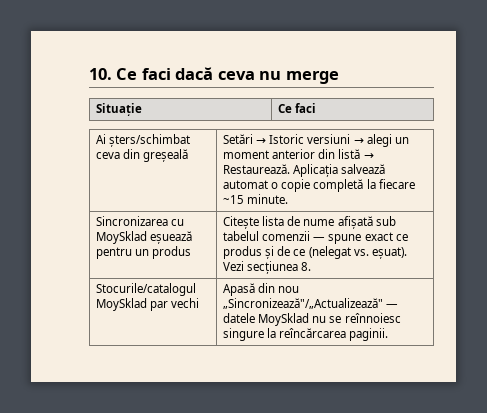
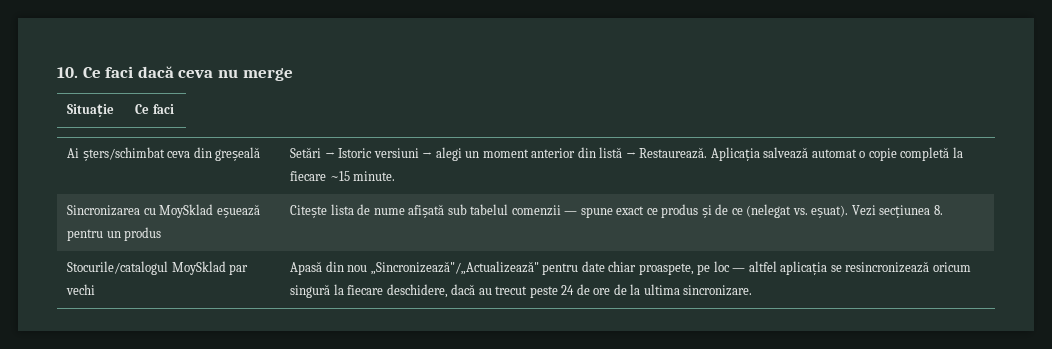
[386,304,399,308] [223,313,401,326] [223,328,389,341] — datele MoySklad nu se reînnoiesc singure la reîncărcarea paginii. -> [542,261,971,275] [290,284,753,298] pentru date chiar proaspete, pe loc — altfel aplicația se resincronizează oricum singură la fiecare deschidere, dacă au trecut peste 24 de ore de la ultima sincronizare.

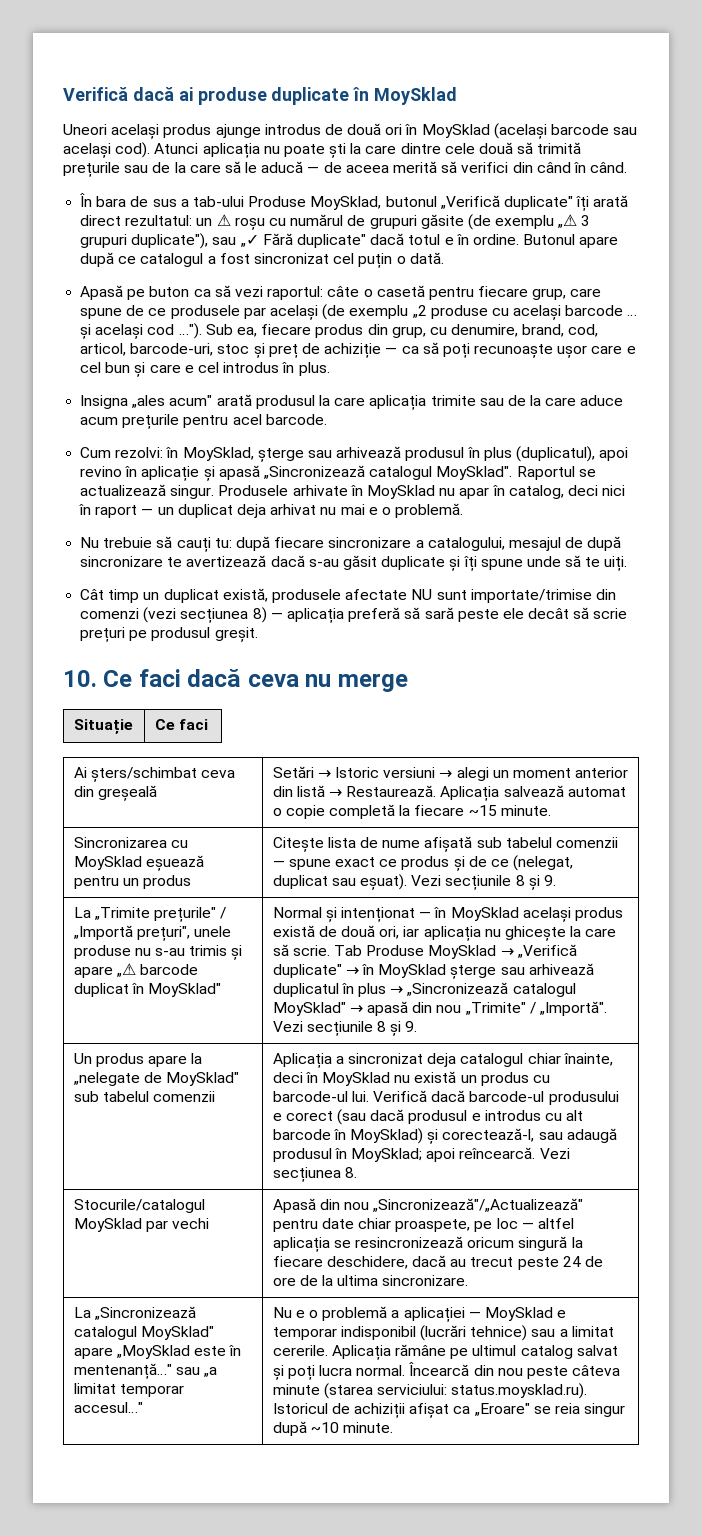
(57, 72) none -> [63,87,458,105] [63,123,638,139] [63,142,582,158] [63,161,628,177] [80,193,629,211] [80,214,591,230] [80,233,619,249] [80,252,444,268] [80,285,602,300] [80,304,638,320] [80,323,599,339] [80,342,636,358] [80,362,330,377] [80,394,624,410] [80,414,327,429] [80,446,629,462] [80,465,596,481] [80,484,626,499] [79,503,464,518] [80,536,622,552] [80,555,628,571] [80,588,616,603] [80,607,628,623] [80,627,258,642] Verifică dacă ai produse duplicate în MoySklad // Uneori același produs ajunge introdus de două ori în MoySklad (același barcode sau același cod). Atunci aplicația nu poate ști la care dintre cele două să trimită prețurile sau de la care să le aducă — de aceea merită să verifici din când în când. // În bara de sus a tab-ului Produse MoySklad, butonul „Verifică duplicate" îți arată direct rezultatul: un ⚠ roșu cu numărul de grupuri găsite (de exemplu „⚠ 3 grupuri duplicate"), sau „✓ Fără duplicate" dacă totul e în ordine. Butonul apare după ce catalogul a fost sincronizat cel puțin o dată. // Apasă pe buton ca să vezi raportul: câte o casetă pentru fiecare grup, care spune de ce produsele par același (de exemplu „2 produse cu același barcode … și același cod …"). Sub ea, fiecare produs din grup, cu denumire, brand, cod, articol, barcode-uri, stoc și preț de achiziție — ca să poți recunoaște ușor care e cel bun și care e cel introdus în plus. // Insigna „ales acum" arată produsul la care aplicația trimite sau de la care aduce acum prețurile pentru acel barcode. // Cum rezolvi: în MoySklad, șterge sau arhivează produsul în plus (duplicatul), apoi revino în aplicație și apasă „Sincronizează catalogul MoySklad". Raportul se actualizează singur. Produsele arhivate în MoySklad nu apar în catalog, deci nici în raport — un duplicat deja arhivat nu mai e o problemă. // Nu trebuie să cauți tu: după fiecare sincronizare a catalogului, mesajul de după sincronizare te avertizează dacă s-au găsit duplicate și îți spune unde să te uiți. // Cât timp un duplicat există, produsele afectate NU sunt importate/trimise din comenzi (vezi secțiunea 8) — aplicația preferă să sară peste ele decât să scrie prețuri pe produsul greșit. //
[746,204,849,218] (nelegat vs. eșuat). -> [513,855,574,871] [272,874,557,890] [73,907,227,922] [72,925,232,941] [73,945,243,960] [73,963,199,978] [73,983,222,997] [272,907,624,922] [272,925,617,941] [272,944,577,959] [272,963,594,979] [272,982,576,997] [272,1001,608,1016] [272,1021,418,1036] [73,1053,203,1067] [72,1072,240,1086] [73,1091,216,1102] [272,1053,613,1068] [272,1071,551,1086] [272,1090,619,1105] [272,1109,584,1125] [272,1128,617,1144] [272,1147,536,1162] (nelegat, duplicat sau eșuat). Vezi secțiunile 8 și 9. // La „Trimite prețurile" / „Importă prețuri", unele produse nu s-au trimis și apare „⚠ barcode duplicat în MoySklad" | Normal și intenționat — în MoySklad același produs există de două ori, iar aplicația nu ghicește la care să scrie. Tab Produse MoySklad → „Verifică duplicate" → în MoySklad șterge sau arhivează duplicatul în plus → „Sincronizează catalogul MoySklad" → apasă din nou „Trimite" / „Importă". Vezi secțiunile 8 și 9. // Un produs apare la „nelegate de MoySklad" sub tabelul comenzii | Aplicația a sincronizat deja catalogul chiar înainte, deci în MoySklad nu există un produs cu barcode-ul lui. Verifică dacă barcode-ul produsului e corect (sau dacă produsul e introdus cu alt barcode în MoySklad) și corectează-l, sau adaugă produsul în MoySklad; apoi reîncearcă.
(753, 290) none -> [73,1306,196,1320] [73,1326,214,1340] [73,1345,242,1359] [73,1363,218,1379] [73,1383,184,1397] [73,1402,143,1413] [272,1306,567,1322] [272,1325,614,1341] [272,1344,618,1360] [272,1362,621,1380] [272,1383,588,1399] [272,1403,626,1418] [272,1421,394,1436] // La „Sincronizează catalogul MoySklad" apare „MoySklad este în mentenanță…" sau „a limitat temporar accesul…" | Nu e o problemă a aplicației — MoySklad e temporar indisponibil (lucrări tehnice) sau a limitat cererile. Aplicația rămâne pe ultimul catalog salvat și poți lucra normal. Încearcă din nou peste câteva minute (starea serviciului: status.moysklad.ru). Istoricul de achiziții afișat ca „Eroare" se reia singur după ~10 minute.

